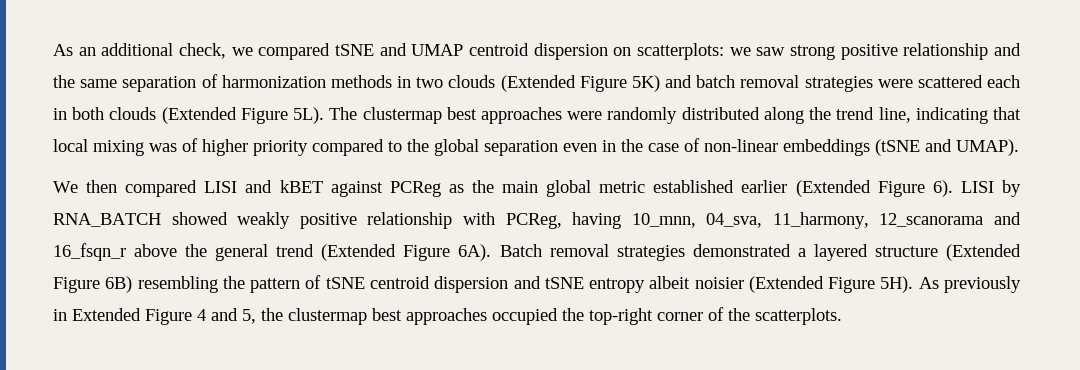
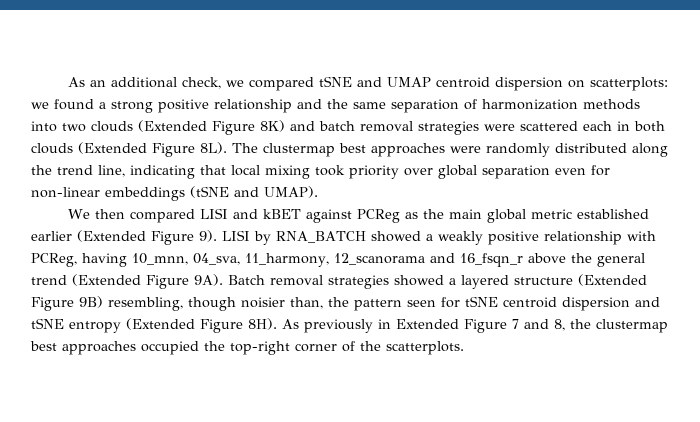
[756,47,786,56] saw -> [54,99,106,110] found a
[397,76,411,88] in -> [31,121,57,132] into
[631,75,660,92] 5K) -> [260,120,285,132] 8K)
[293,107,325,124] 5L). -> [200,142,227,154] 8L).
[149,138,700,156] was of higher priority compared to the global separation even in the case of -> [315,165,610,179] took priority over global separation even for
[932,180,953,197] 6). -> [199,230,217,242] 9).
(228, 218) none -> [425,234,433,241] a
[458,244,492,261] 6A). -> [194,274,223,286] 9A).
[692,244,791,257] demonstrated -> [394,275,444,286] showed
[105,275,322,293] 6B) resembling the pattern of -> [79,296,460,311] 9B) resembling, though noisier than, the pattern seen for
[649,276,914,293] albeit noisier (Extended Figure 5H). -> [126,318,277,333] (Extended Figure 8H).
[197,308,256,324] 4 and 5, -> [512,319,565,331] 7 and 8,

